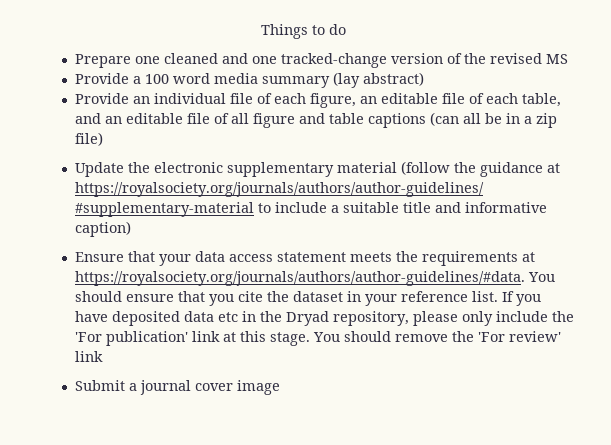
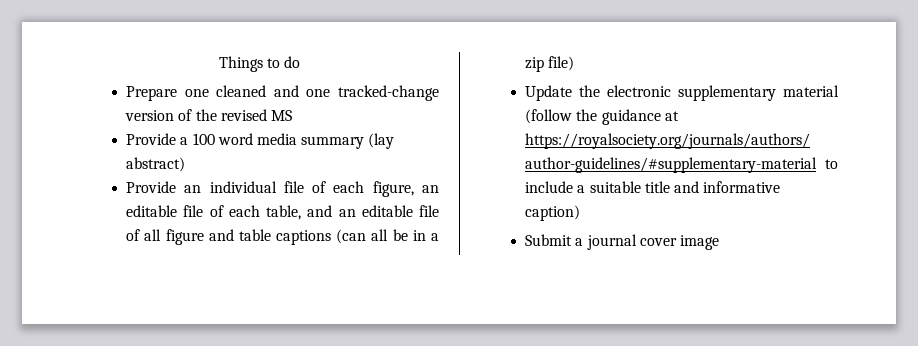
[75,251,536,266] [75,271,556,286] [75,291,542,306] [75,311,575,326] [75,331,562,346] [75,351,104,362] // Ensure that your data access statement meets the requirements at https://royalsociety.org/journals/authors/author-guidelines/#data. You should ensure that you cite the dataset in your reference list. If you have deposited data etc in the Dryad repository, please only include the 'For publication' link at this stage. You should remove the 'For review' link -> (581, 213) none

